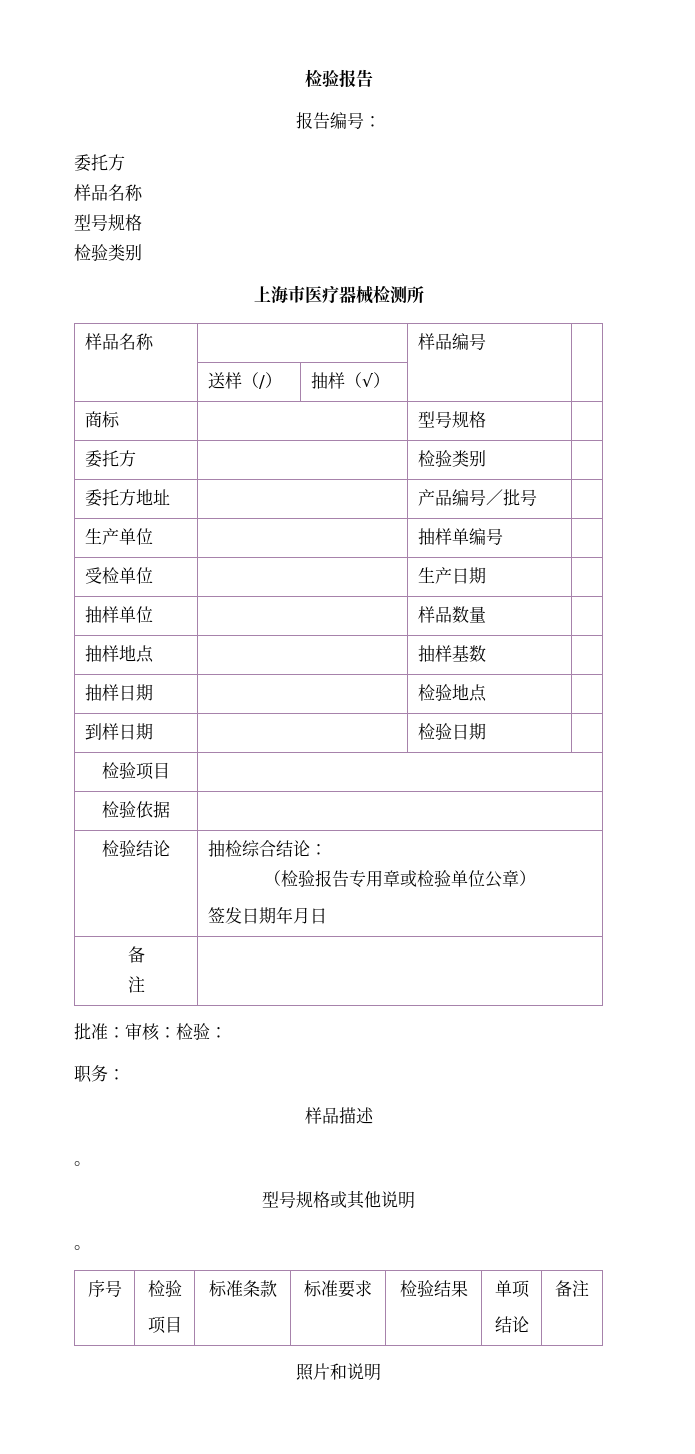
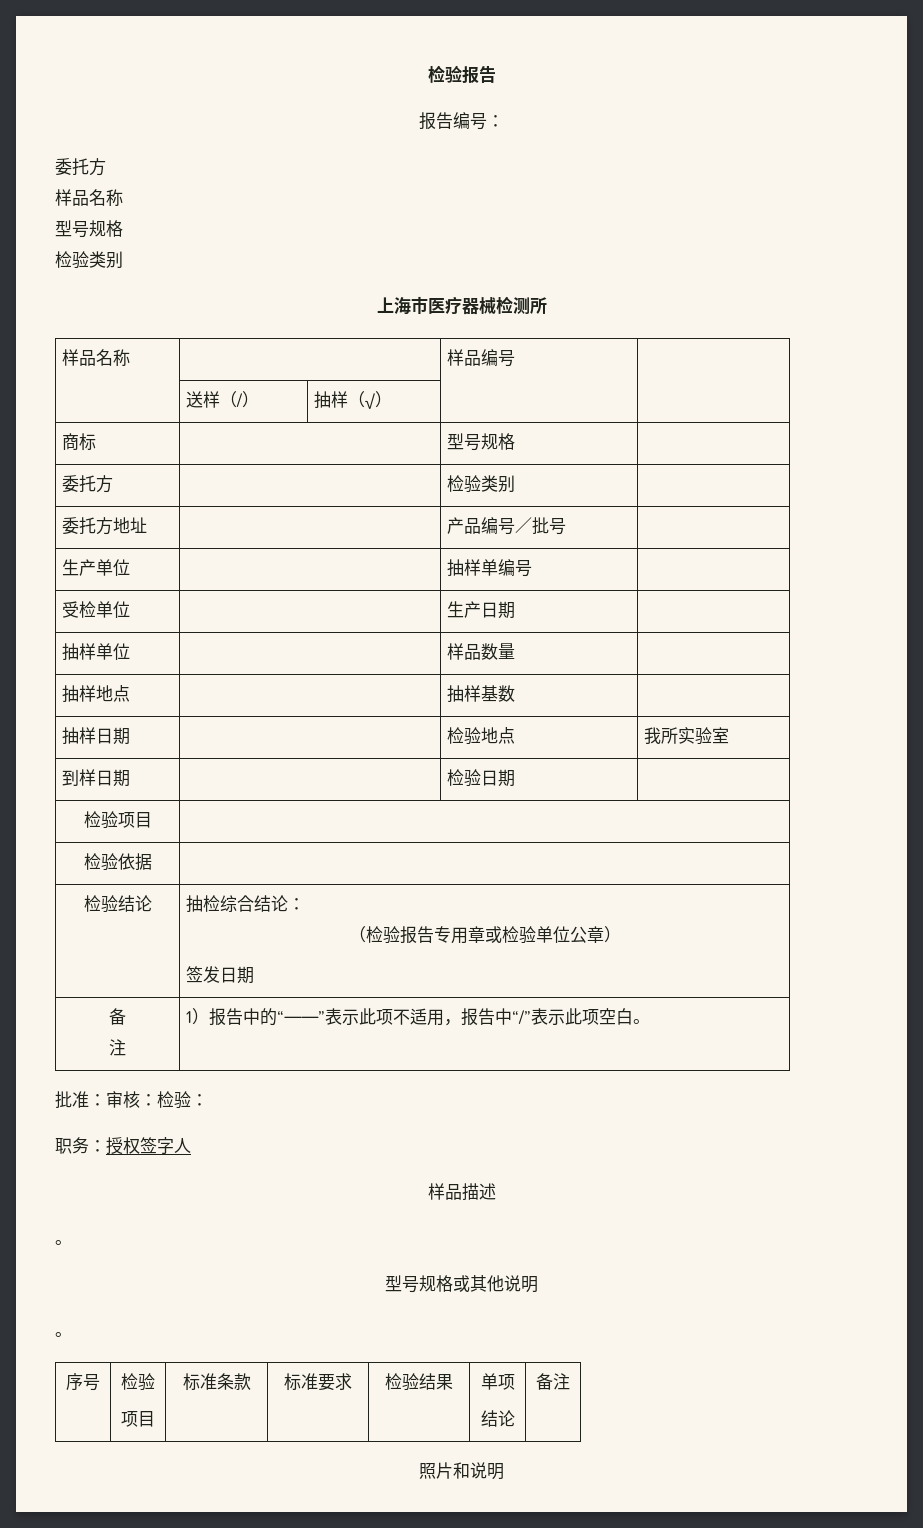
(487, 693) none -> [644,727,730,745] 我所实验室
[275,906,327,924] 年月日 -> (255, 975) none
(145, 984) none -> [186,1008,651,1026] 1）报告中的“——”表示此项不适用，报告中“/”表示此项空白。
(125, 1074) none -> [106,1137,191,1155] 授权签字人

